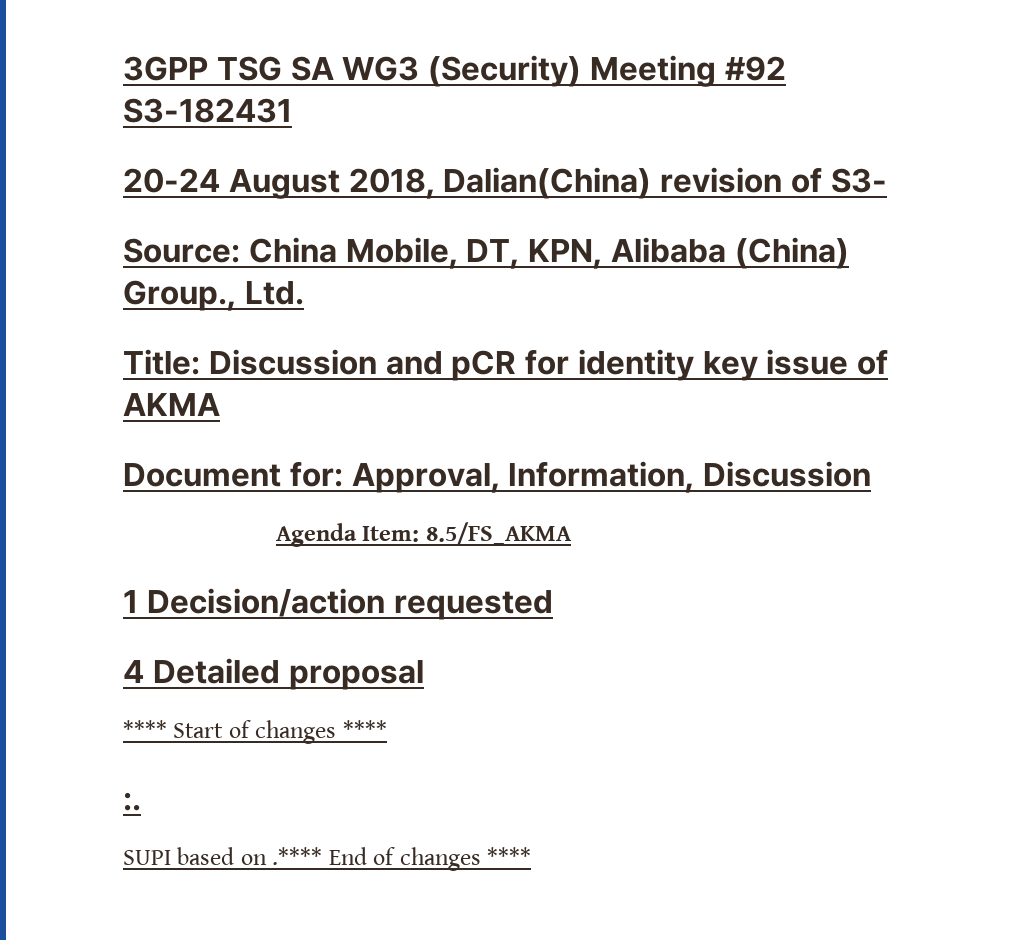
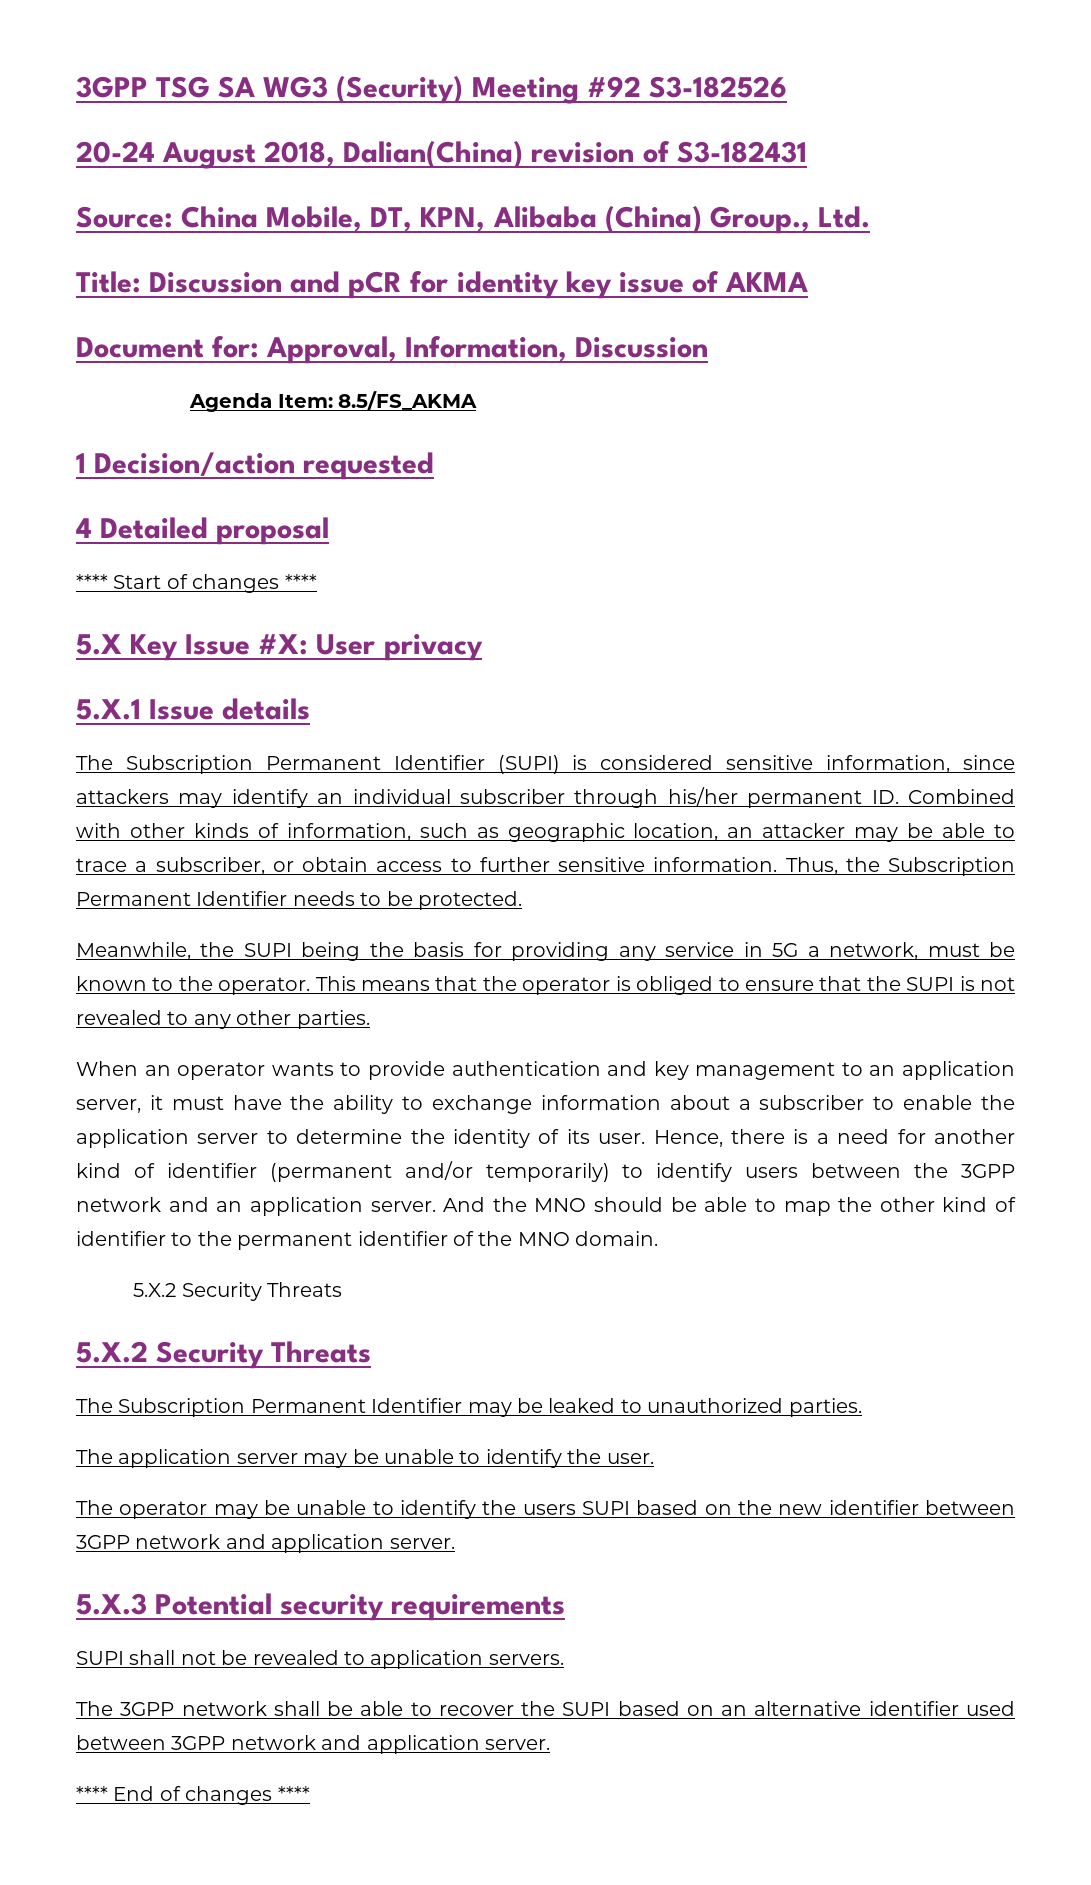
[123,98,292,123] S3-182431 -> [648,76,787,98] S3-182526
[830,168,887,193] S3- -> [676,141,807,163] S3-182431
[123,792,141,811] [123,847,323,865] :. // SUPI based on .**** -> [76,634,483,661] [76,698,311,720] [76,755,1016,774] [76,787,1015,808] [76,823,1016,842] [76,857,1015,876] [76,891,522,910] [76,942,1016,961] [76,976,1015,995] [76,1010,370,1029] [76,1061,1016,1080] [76,1095,1016,1114] [76,1129,1015,1148] [76,1161,1015,1182] [76,1197,1016,1216] [76,1231,659,1250] [133,1282,342,1301] [76,1341,372,1369] [76,1398,862,1417] [76,1449,654,1468] [76,1500,1016,1519] [76,1534,455,1553] [76,1593,566,1621] [76,1650,564,1669] [76,1701,1015,1716] [76,1735,550,1754] [76,1786,108,1801] 5.X Key Issue #X: User privacy // 5.X.1 Issue details // The Subscription Permanent Identifier (SUPI) is considered sensitive information, since attackers may identify an individual subscriber through his/her permanent ID. Combined with other kinds of information, such as geographic location, an attacker may be able to trace a subscriber, or obtain access to further sensitive information. Thus, the Subscription Permanent Identifier needs to be protected. // Meanwhile, the SUPI being the basis for providing any service in 5G a network, must be known to the operator. This means that the operator is obliged to ensure that the SUPI is not revealed to any other parties. // When an operator wants to provide authentication and key management to an application server, it must have the ability to exchange information about a subscriber to enable the application server to determine the identity of its user. Hence, there is a need for another kind of identifier (permanent and/or temporarily) to identify users between the 3GPP network and an application server. And the MNO should be able to map the other kind of identifier to the permanent identifier of the MNO domain. // 5.X.2 Security Threats // 5.X.2 Security Threats // The Subscription Permanent Identifier may be leaked to unauthorized parties. // The application server may be unable to identify the user. // The operator may be unable to identify the users SUPI based on the new identifier between 3GPP network and application server. // 5.X.3 Potential security requirements // SUPI shall not be revealed to application servers. // The 3GPP network shall be able to recover the SUPI based on an alternative identifier used between 3GPP network and application server. // ****

